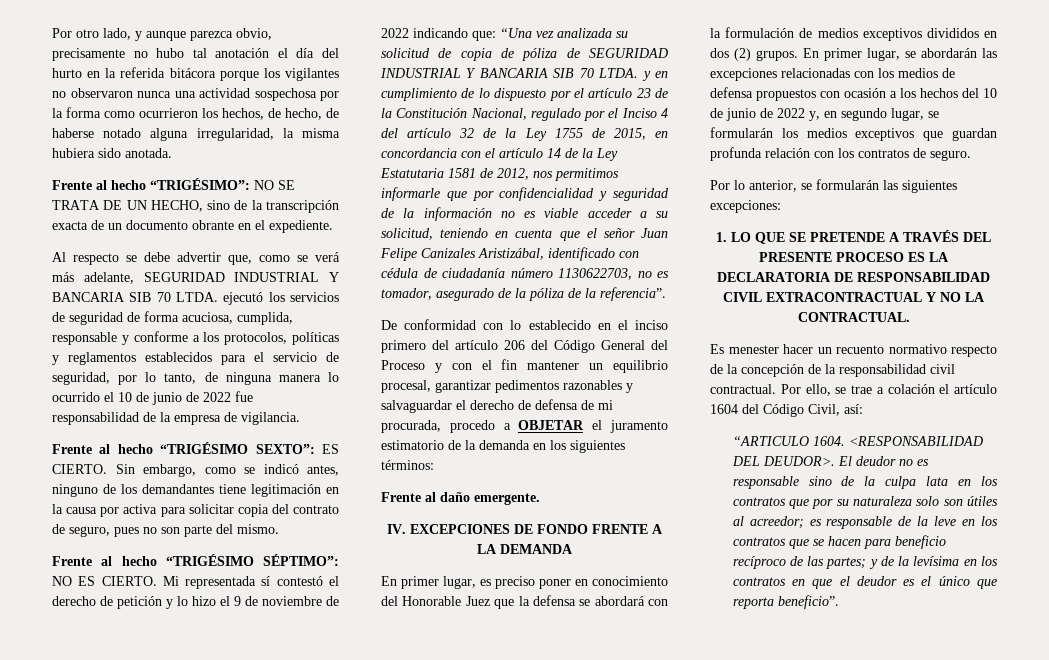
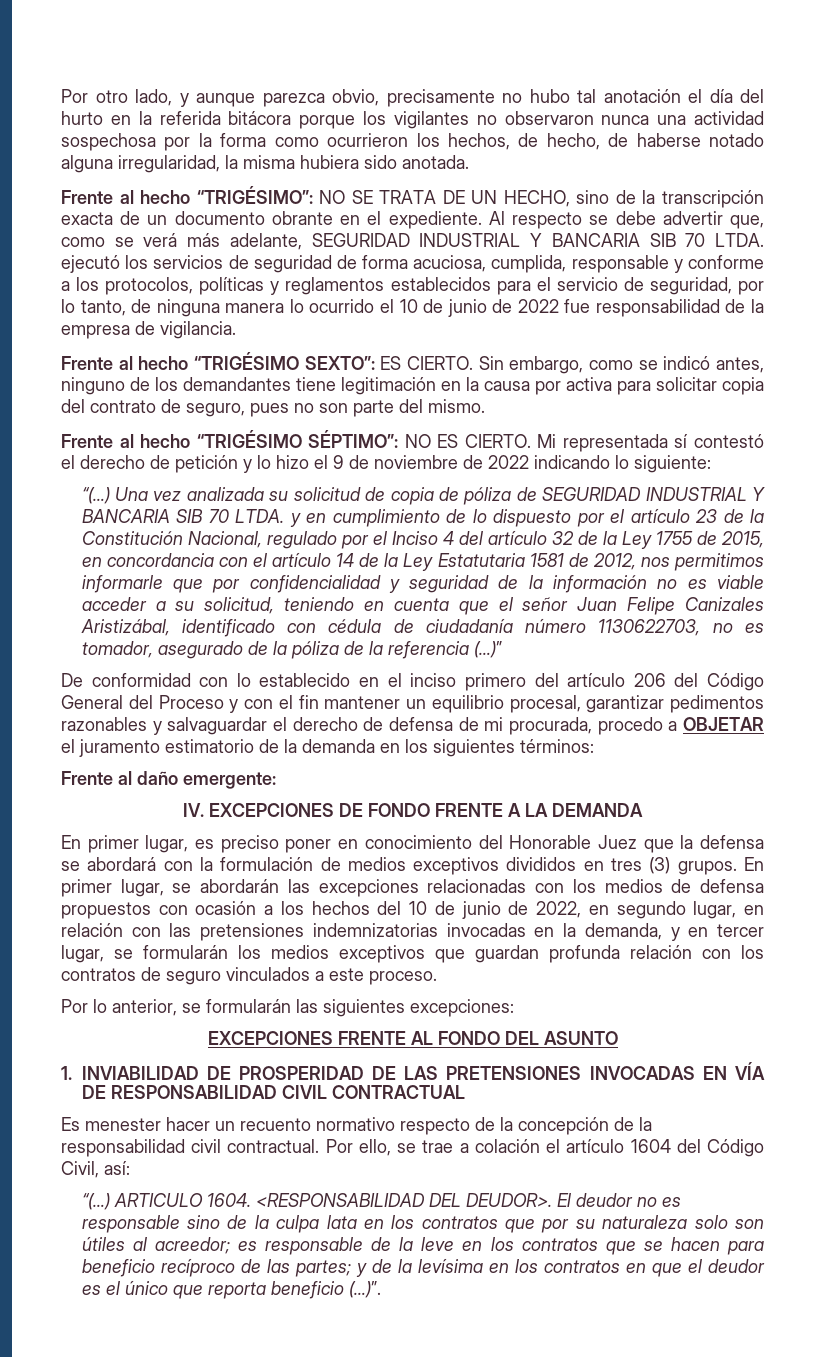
(333, 226) // -> (482, 220) none
[472,28,532,41] que: “Una -> [615,455,711,473] [81,487,149,504] lo siguiente: // “(…) Una
[600,287,666,301] referencia”. -> [387,641,502,659] referencia (…)”
[474,493,540,505] emergente. -> [183,772,276,789] emergente:
[710,48,751,61] dos (2) -> [611,857,671,874] tres (3)
[777,108,820,121] 2022 y, -> [536,901,582,918] 2022,
(924, 114) none -> [744,905,765,915] [61,923,765,941] [61,945,104,963] en relación con las pretensiones indemnizatorias invocadas en la demanda, y en tercer lugar,
[930,150,971,161] seguro. -> [166,967,437,985] seguro vinculados a este proceso.
[716,230,991,244] [759,252,949,262] [717,272,990,282] [723,292,985,302] [797,312,910,322] 1. LO QUE SE PRETENDE A TRAVÉS DEL PRESENTE PROCESO ES LA DECLARATORIA DE RESPONSABILIDAD CIVIL EXTRACONTRACTUAL Y NO LA CONTRACTUAL. -> [207,1031,618,1045] [61,1062,765,1080] [81,1085,465,1099] EXCEPCIONES FRENTE AL FONDO DEL ASUNTO // 1. INVIABILIDAD DE PROSPERIDAD DE LAS PRETENSIONES INVOCADAS EN VÍA DE RESPONSABILIDAD CIVIL CONTRACTUAL
[732,436,809,446] “ARTICULO -> [81,1193,203,1210] “(…) ARTICULO
[777,595,839,609] beneficio”. -> [270,1281,381,1299] beneficio (…)”.

